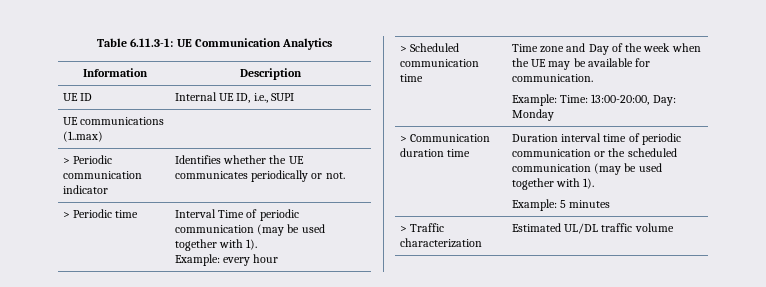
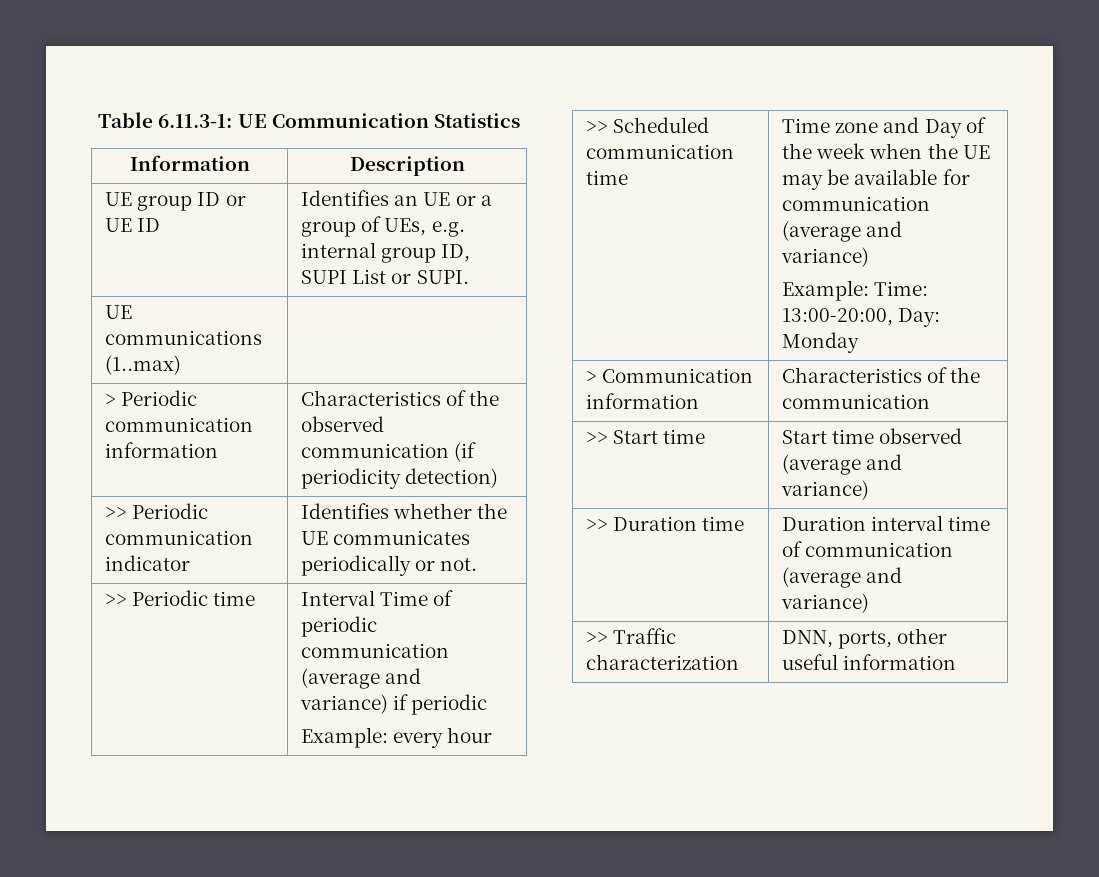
[281,38,332,50] Analytics -> [433,113,520,128] Statistics
[80,93,93,101] [174,92,294,103] ID | Internal UE ID, i.e., SUPI -> [137,192,246,211] [105,218,161,232] [301,190,492,206] [301,216,465,237] [301,242,471,263] [301,269,469,284] group ID or UE ID | Identifies an UE or a group of UEs, e.g. internal group ID, SUPI List or SUPI.
(142, 175) none -> [105,442,219,458] [301,390,500,406] [301,416,385,432] [301,442,477,462] [301,468,499,489] [105,503,209,519] [105,530,254,545] information | Characteristics of the observed communication (if periodicity detection) // >> Periodic communication
[62,212,70,218] > -> [105,594,128,606] >>
[257,224,325,236] [174,239,258,251] (may be used together with 1). -> [301,668,422,689] [300,694,488,715] (average and variance) if periodic
[399,46,407,52] > -> [586,121,609,133] >>
[511,74,593,82] communication. -> [782,196,931,211] [782,221,903,242] [781,247,870,267] communication (average and variance)
[399,148,444,157] duration -> [586,393,700,409] [782,367,981,383] [782,394,931,409] [586,429,706,444] [782,428,963,444] [782,454,903,475] [781,480,870,500] [586,516,698,531] information | Characteristics of the communication // >> Start time | Start time observed (average and variance) // >> Duration
[641,133,681,145] [511,148,677,157] [511,163,662,175] [511,178,595,190] [511,199,611,211] [399,223,445,232] [399,238,482,248] [511,223,674,234] periodic communication or the scheduled communication (may be used together with 1). // Example: 5 minutes // > Traffic characterization | Estimated UL/DL traffic volume -> [805,542,954,557] [782,567,903,588] [781,593,870,613] [586,628,677,644] [586,654,740,670] [782,628,948,649] [782,654,957,670] communication (average and variance) // >> Traffic characterization | DNN, ports, other useful information

